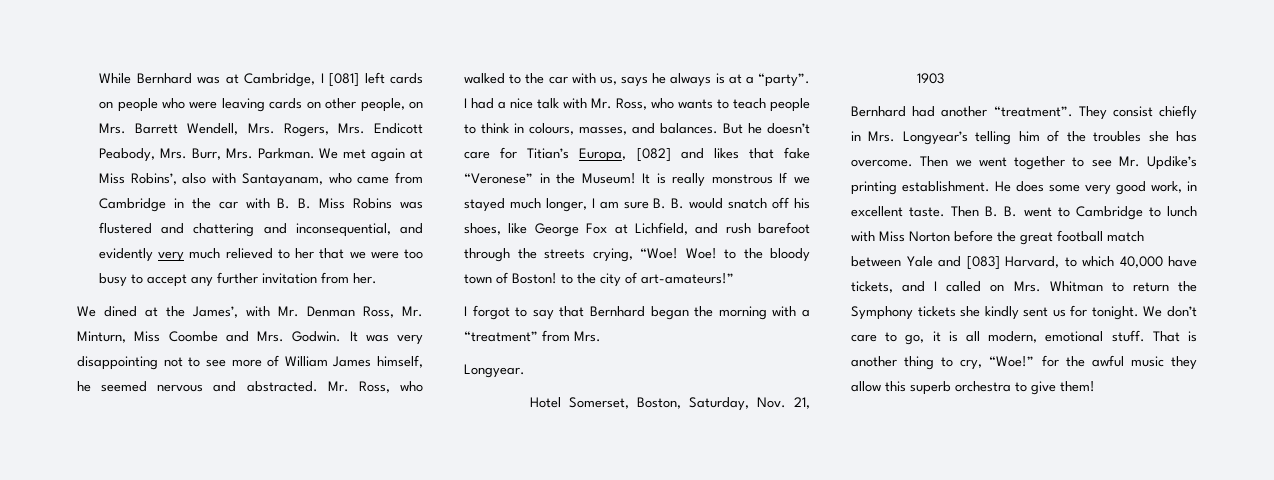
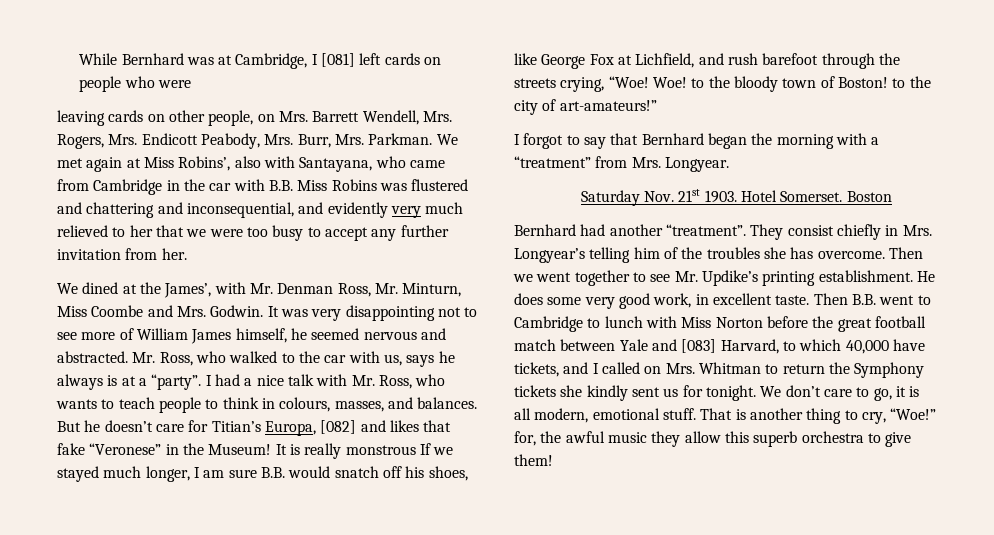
(218, 105) none -> (191, 84) //
[241,173,323,187] Santayanam, -> [299,157,373,172] Santayana,
[277,198,312,209] B. B. -> [268,180,293,191] B.B.
[653,198,685,209] B. B. -> [260,467,285,478] B.B.
(601, 336) // -> (661, 162) none
[530,397,810,411] [917,73,945,84] Hotel Somerset, Boston, Saturday, Nov. 21, 1903 -> [580,189,892,206] Saturday Nov. 21st 1903. Hotel Somerset. Boston
[985,206,1018,217] B. B. -> [851,294,876,305] B.B.
[1041,355,1059,367] for -> [514,431,536,446] for,

